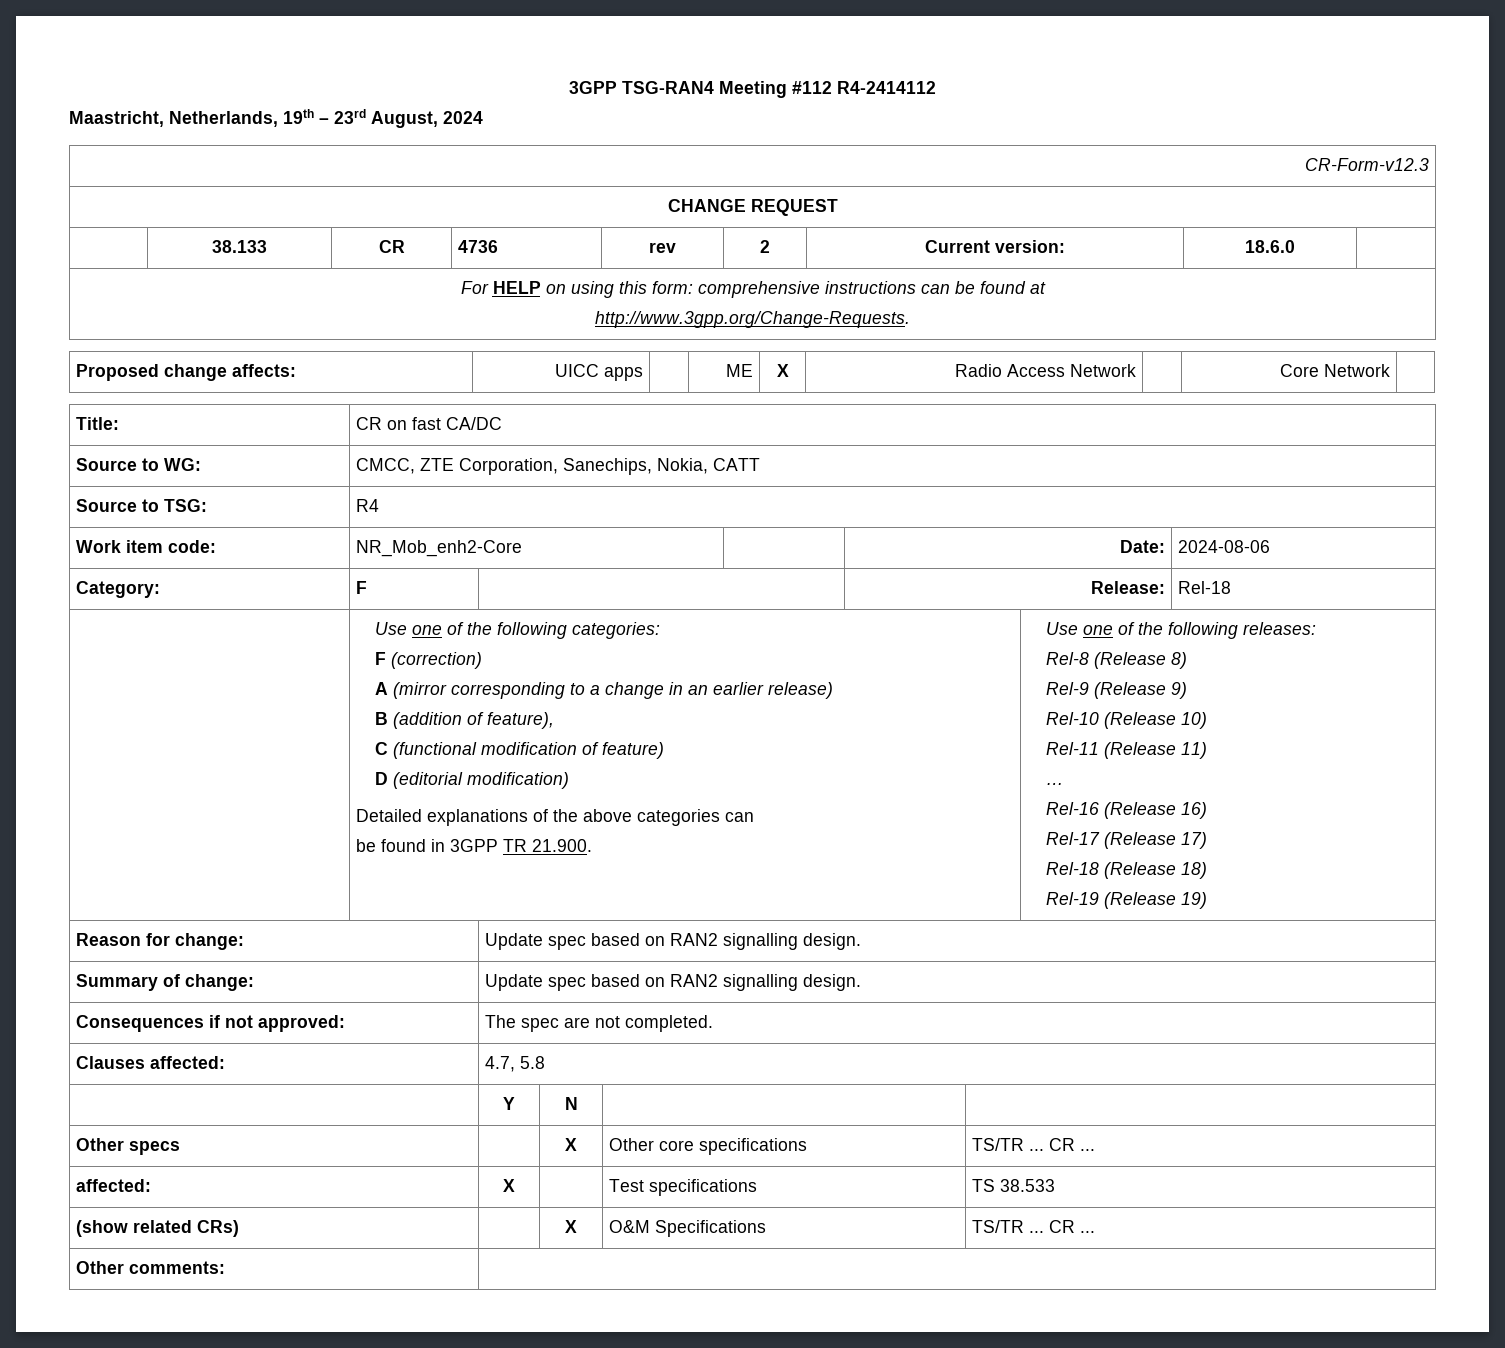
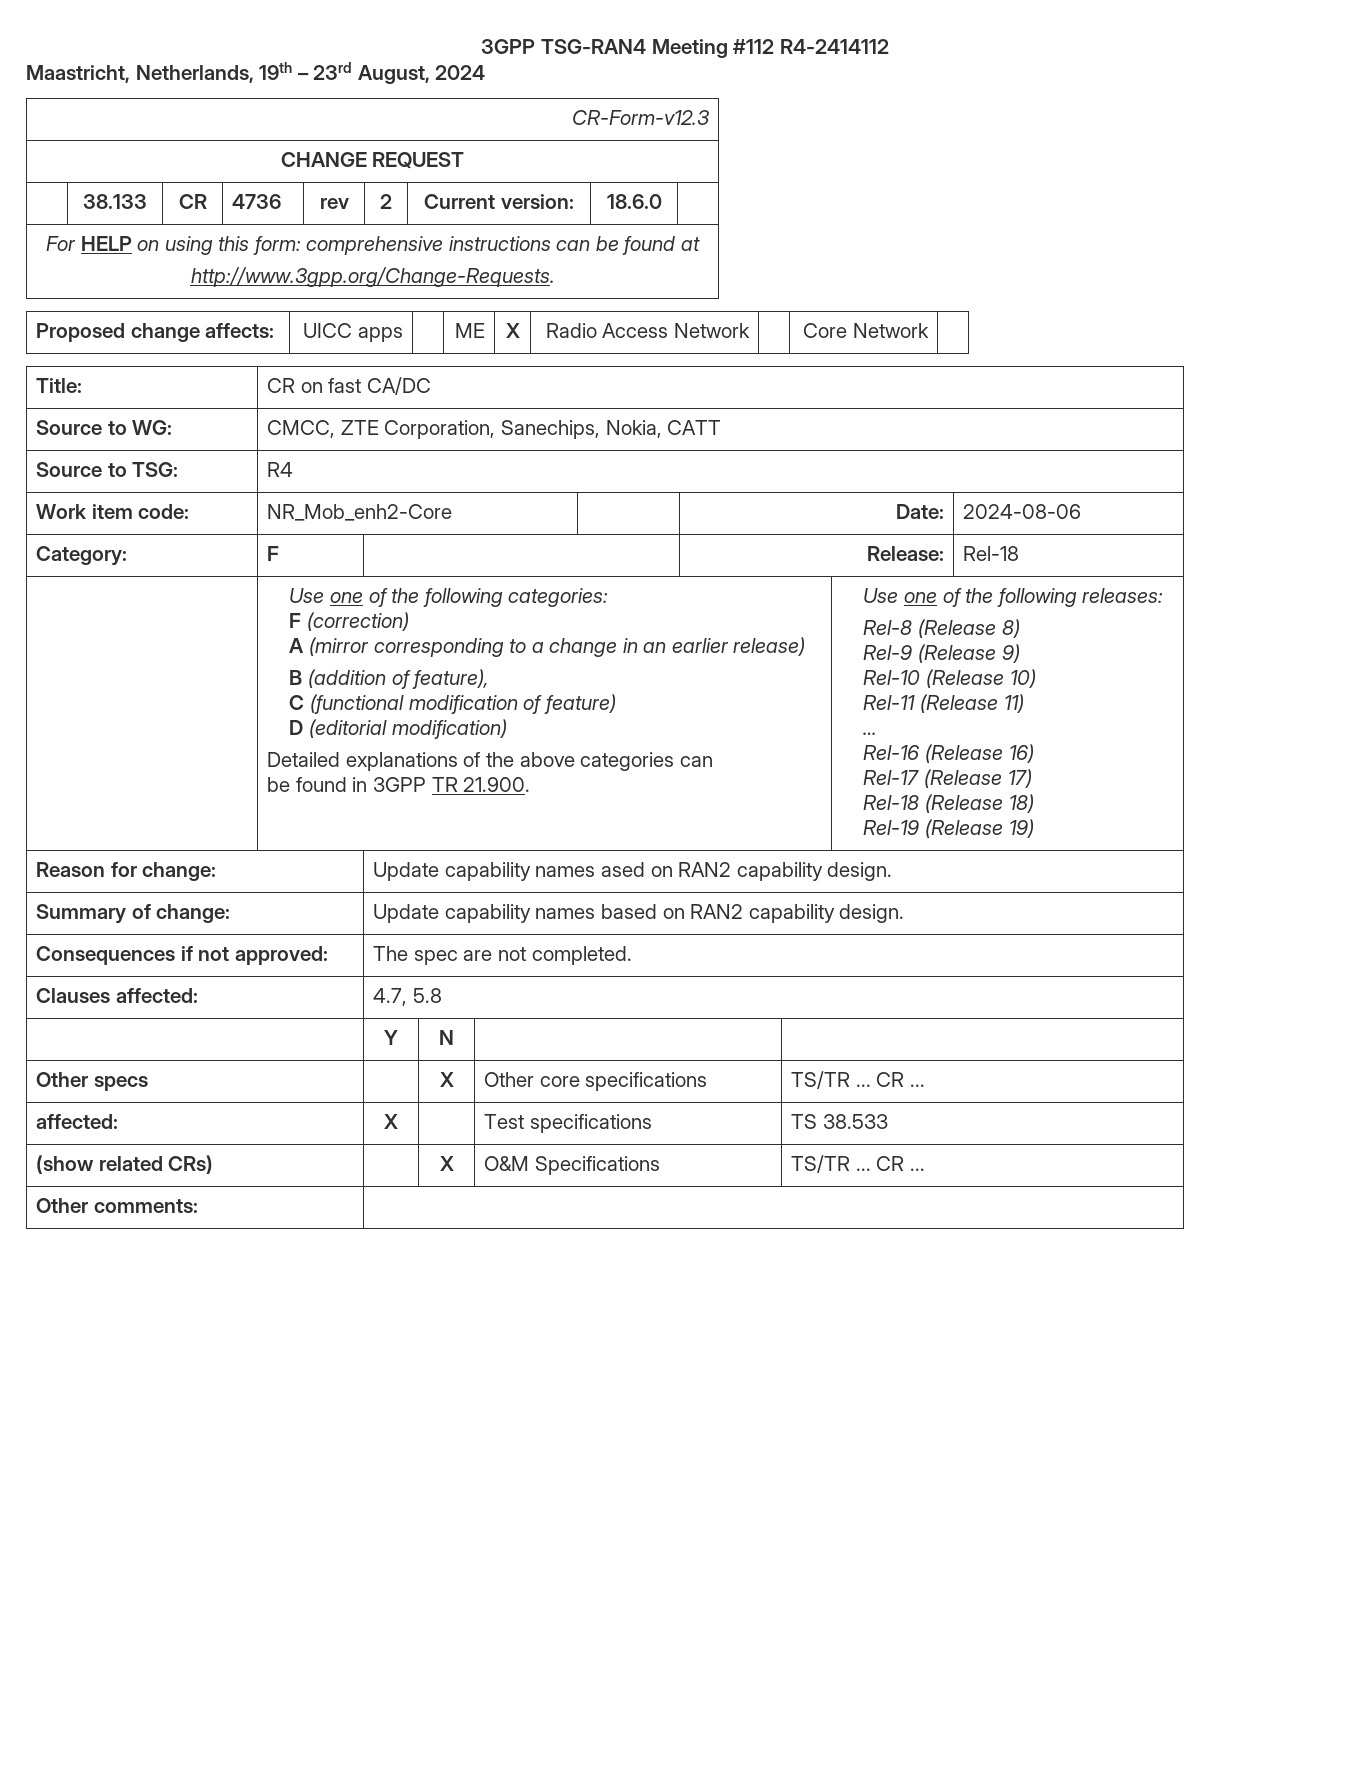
[548,933,799,950] spec based on RAN2 signalling -> [444,862,823,881] capability names ased on RAN2 capability
[548,974,799,991] spec based on RAN2 signalling -> [444,904,835,923] capability names based on RAN2 capability

